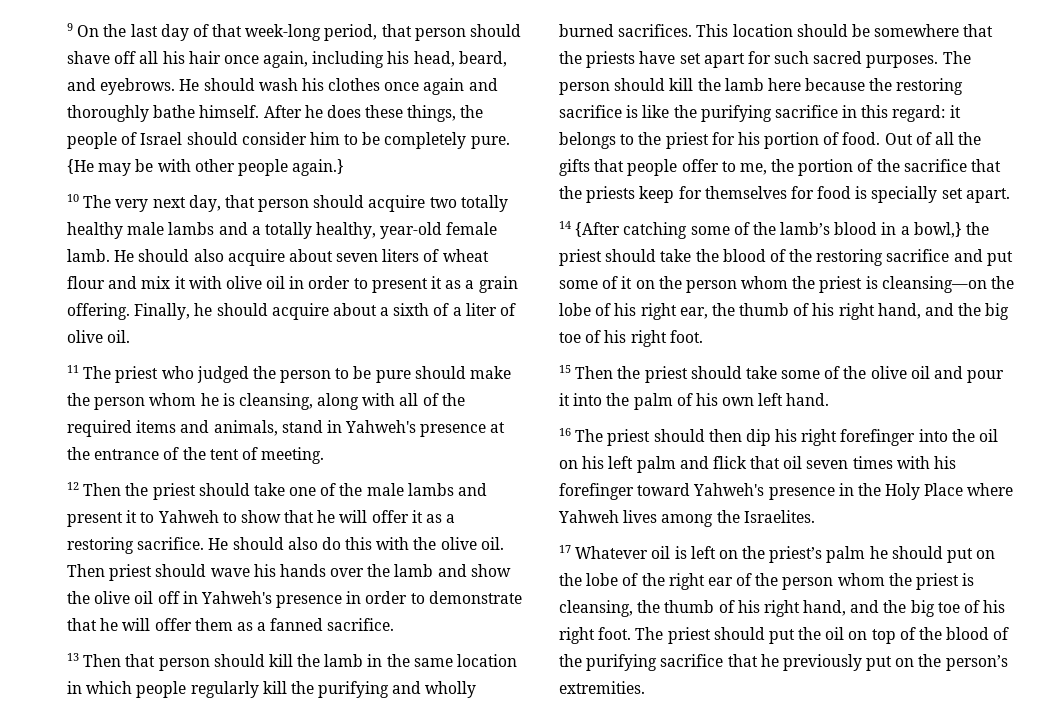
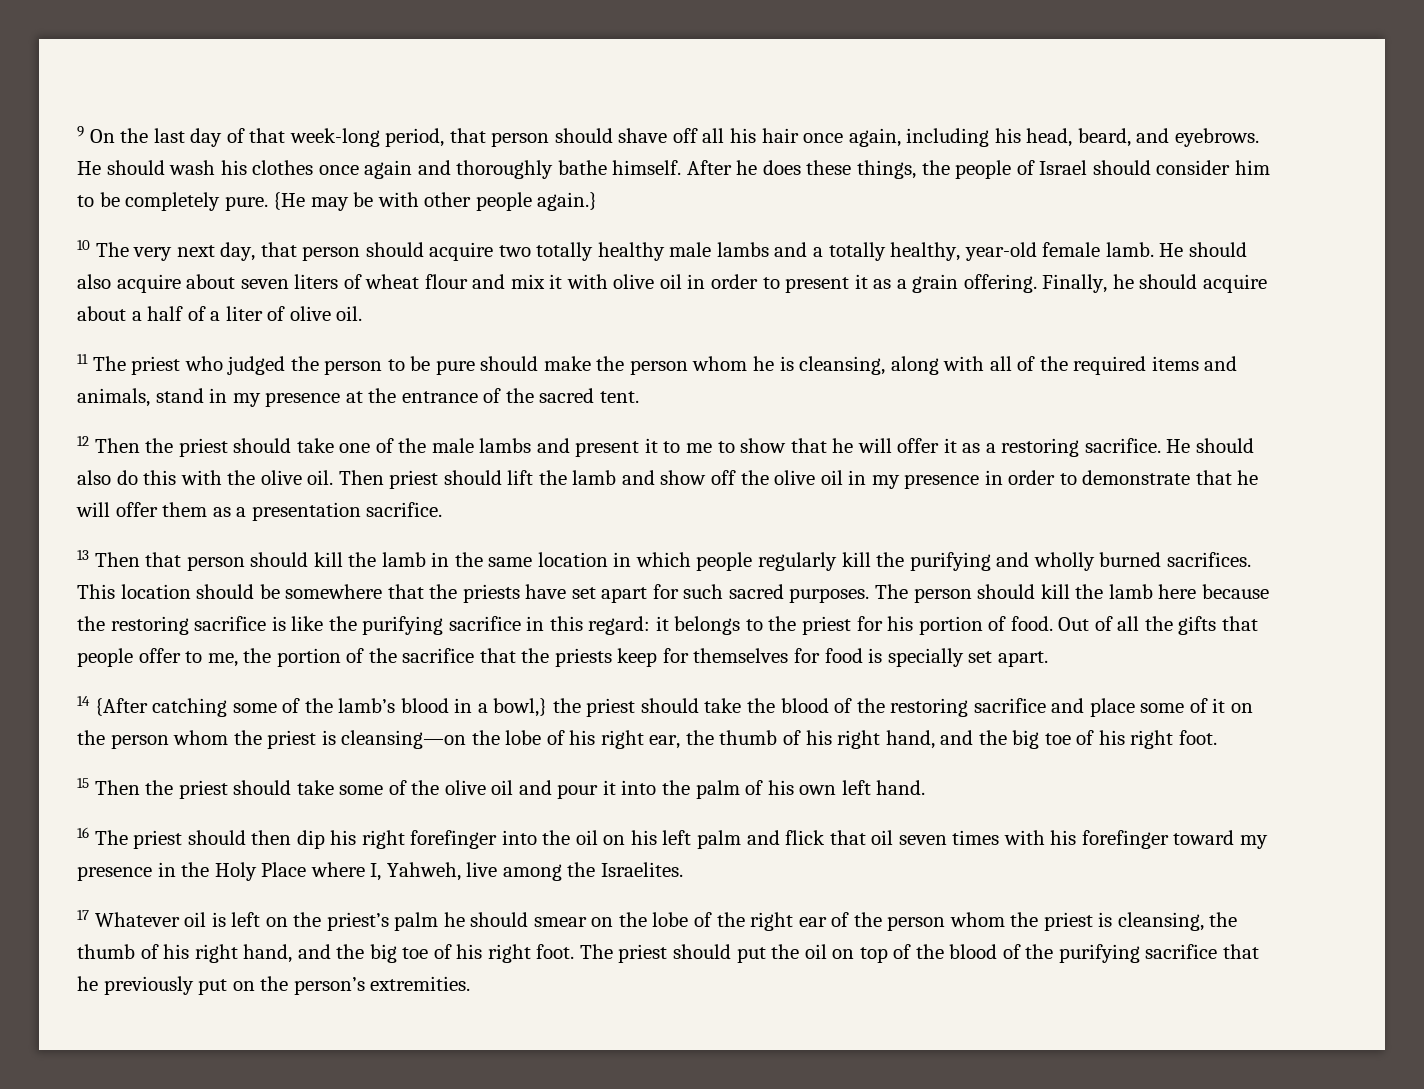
[393,303,430,316] sixth -> [147,306,184,321] half
[345,420,417,433] Yahweh's -> [232,393,261,407] my
[209,447,325,464] tent of meeting. -> [539,388,639,403] sacred tent.
[157,510,219,523] Yahweh -> [686,443,713,453] me
[210,564,365,577] wave his hands over -> [507,470,534,485] lift
[67,591,272,604] the olive oil off in Yahweh's -> [711,470,900,489] off the olive oil in my
[270,618,324,631] fanned -> [251,502,361,521] presentation
[986,251,1013,266] put -> [1089,698,1135,717] place
[693,483,765,496] Yahweh's -> [1239,835,1268,849] my
[558,510,658,523] Yahweh lives -> [370,862,498,881] I, Yahweh, live
[947,548,974,563] put -> [533,917,587,927] smear

